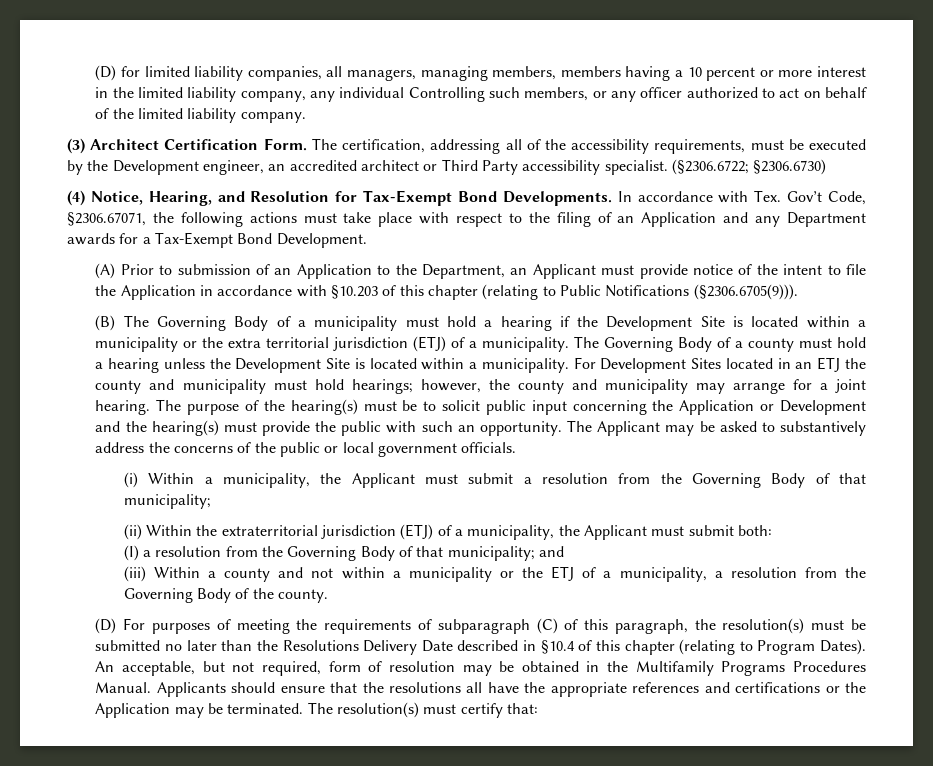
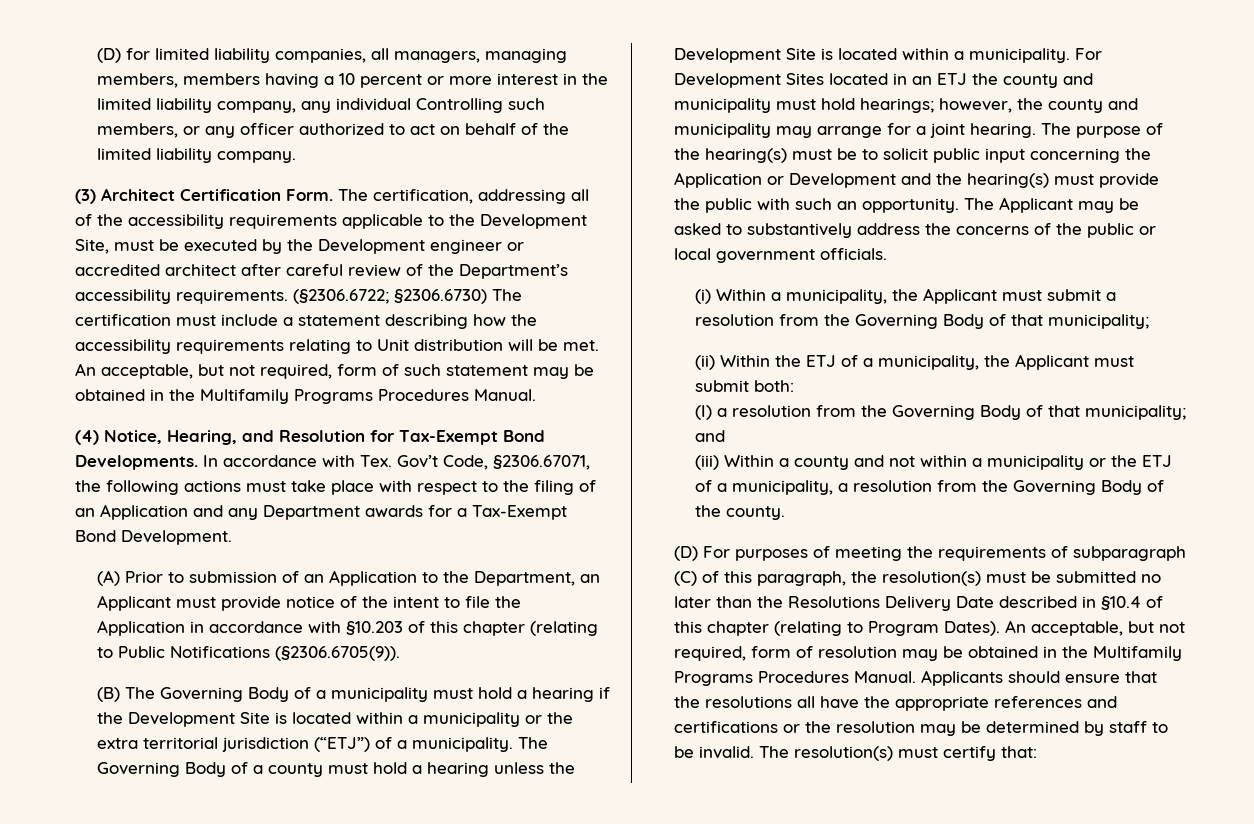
[654,139,746,154] requirements, -> [229,214,587,229] [75,239,109,254] requirements applicable to the Development Site,
[202,159,827,175] engineer, an accredited architect or Third Party accessibility specialist. (§2306.6722; §2306.6730) -> [430,239,524,254] [75,264,568,279] [75,289,522,304] [75,314,537,329] [75,339,599,354] [75,363,594,379] [75,389,536,404] engineer or accredited architect after careful review of the Department’s accessibility requirements. (§2306.6722; §2306.6730) The certification must include a statement describing how the accessibility requirements relating to Unit distribution will be met. An acceptable, but not required, form of such statement may be obtained in the Multifamily Programs Procedures Manual.
[693,284,798,300] (§2306.6705(9))). -> [274,646,400,661] (§2306.6705(9)).
[413,336,447,352] (ETJ) -> [313,737,370,752] (“ETJ”)
[221,524,434,540] extraterritorial jurisdiction (ETJ) -> [806,355,837,367] ETJ
[95,703,304,718] Application may be terminated. -> [835,721,1168,736] [673,746,754,759] resolution may be determined by staff to be invalid.

